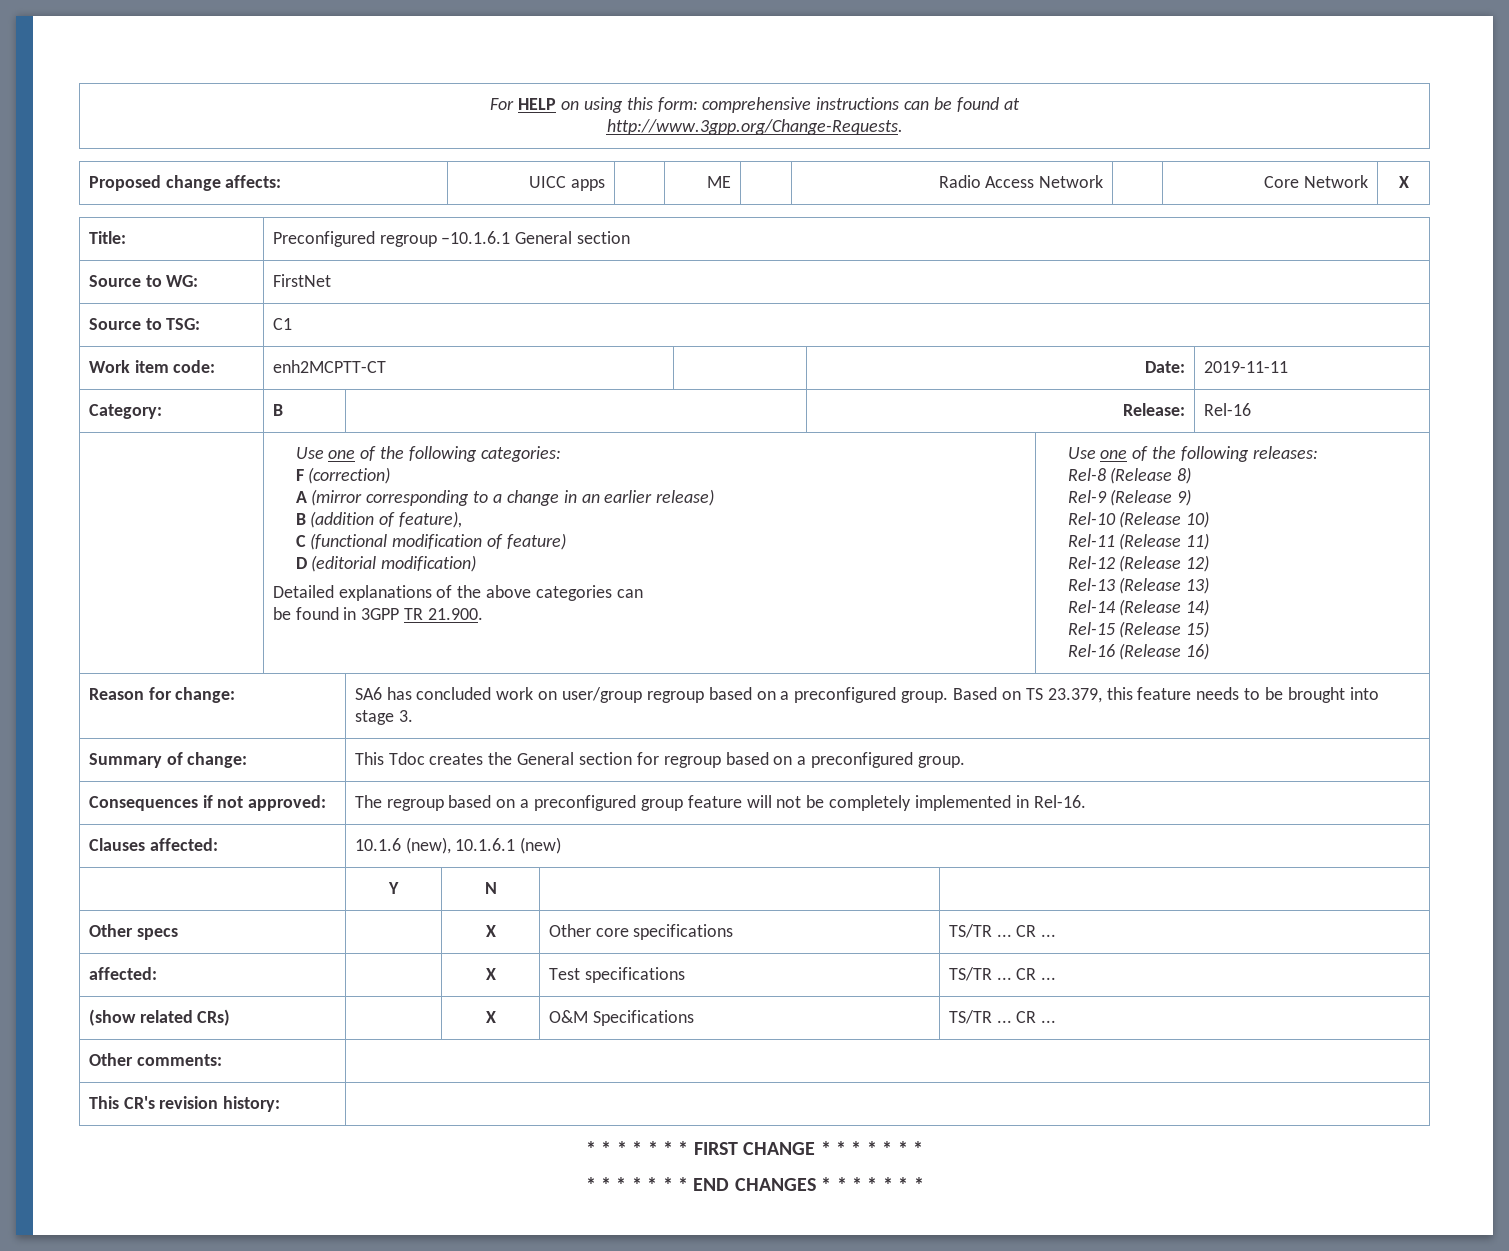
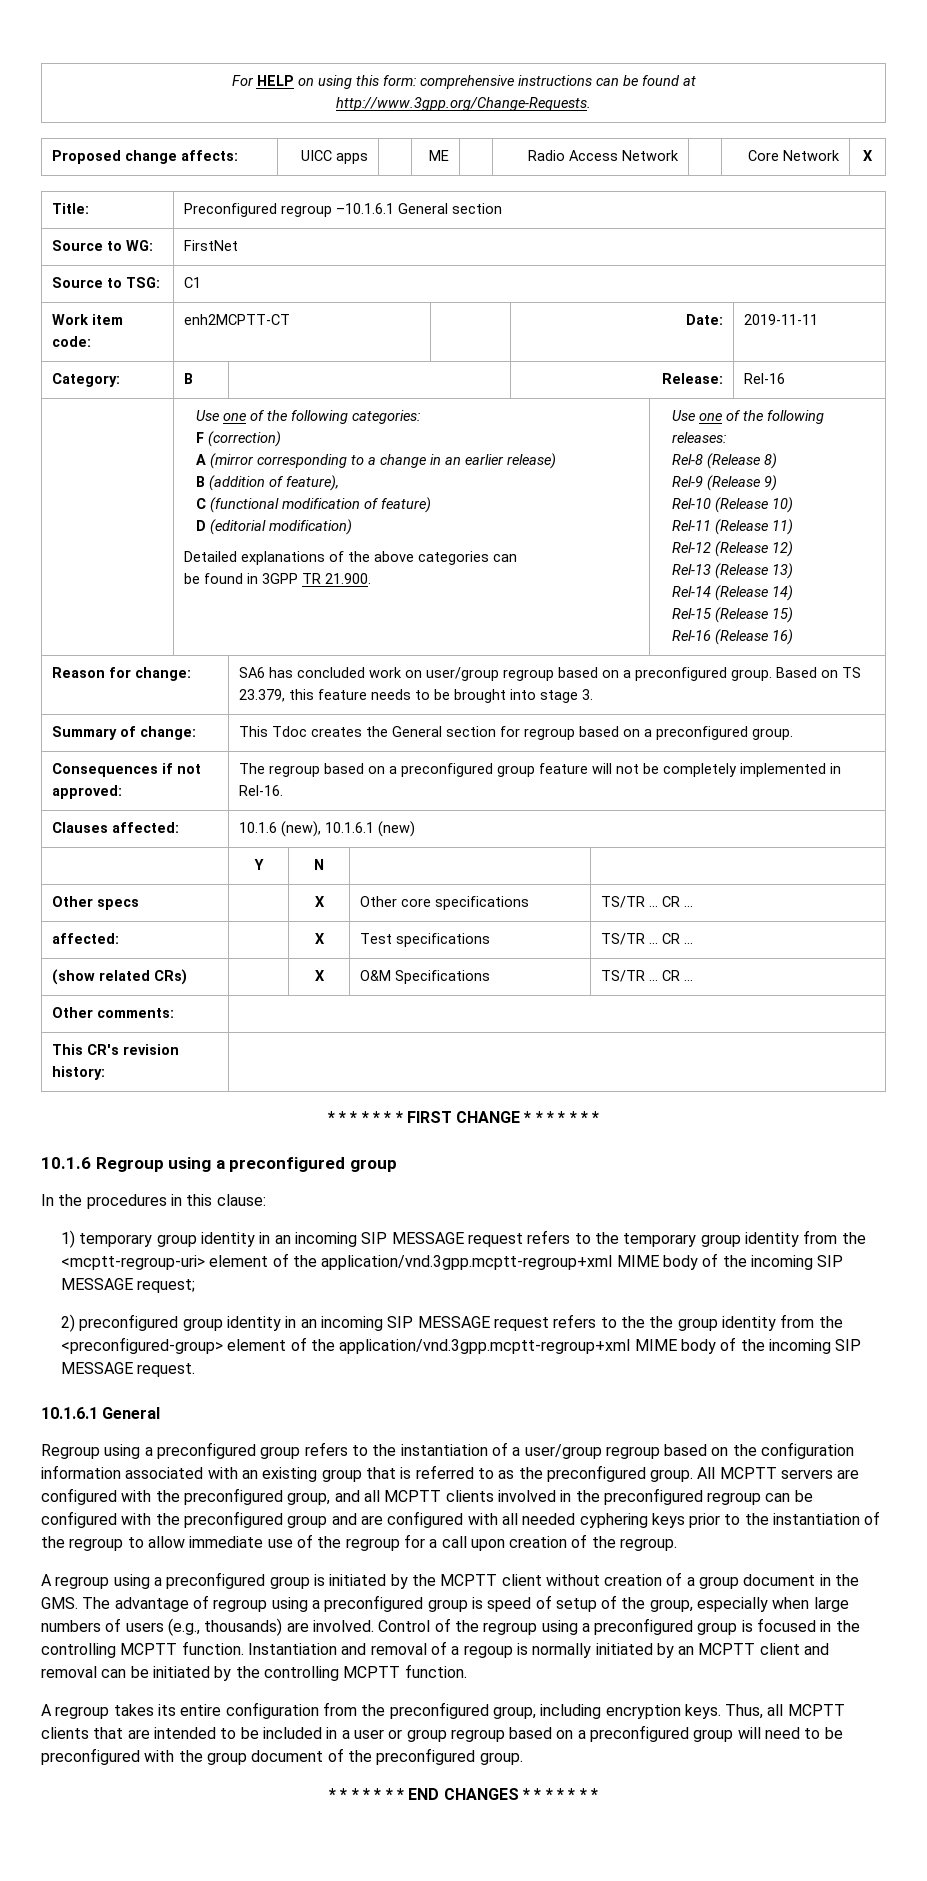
(923, 1148) none -> [41,1157,397,1172] [41,1194,266,1209] [61,1230,866,1248] [61,1253,844,1270] [61,1278,196,1293] [61,1314,843,1332] [61,1337,862,1354] [61,1362,196,1377] [41,1407,161,1419] [41,1442,855,1459] [41,1465,860,1482] [41,1488,813,1505] [41,1511,881,1528] [41,1534,678,1551] [41,1572,860,1589] [41,1595,849,1612] [41,1618,860,1636] [41,1641,830,1658] [41,1664,467,1681] [41,1702,845,1719] [41,1725,843,1742] [41,1748,523,1765] // 10.1.6 Regroup using a preconfigured group // In the procedures in this clause: // 1) temporary group identity in an incoming SIP MESSAGE request refers to the temporary group identity from the <mcptt-regroup-uri> element of the application/vnd.3gpp.mcptt-regroup+xml MIME body of the incoming SIP MESSAGE request; // 2) preconfigured group identity in an incoming SIP MESSAGE request refers to the the group identity from the <preconfigured-group> element of the application/vnd.3gpp.mcptt-regroup+xml MIME body of the incoming SIP MESSAGE request. // 10.1.6.1 General // Regroup using a preconfigured group refers to the instantiation of a user/group regroup based on the configuration information associated with an existing group that is referred to as the preconfigured group. All MCPTT servers are configured with the preconfigured group, and all MCPTT clients involved in the preconfigured regroup can be configured with the preconfigured group and are configured with all needed cyphering keys prior to the instantiation of the regroup to allow immediate use of the regroup for a call upon creation of the regroup. // A regroup using a preconfigured group is initiated by the MCPTT client without creation of a group document in the GMS. The advantage of regroup using a preconfigured group is speed of setup of the group, especially when large numbers of users (e.g., thousands) are involved. Control of the regroup using a preconfigured group is focused in the controlling MCPTT function. Instantiation and removal of a regoup is normally initiated by an MCPTT client and removal can be initiated by the controlling MCPTT function. // A regroup takes its entire configuration from the preconfigured group, including encryption keys. Thus, all MCPTT clients that are intended to be included in a user or group regroup based on a preconfigured group will need to be preconfigured with the group document of the preconfigured group.

